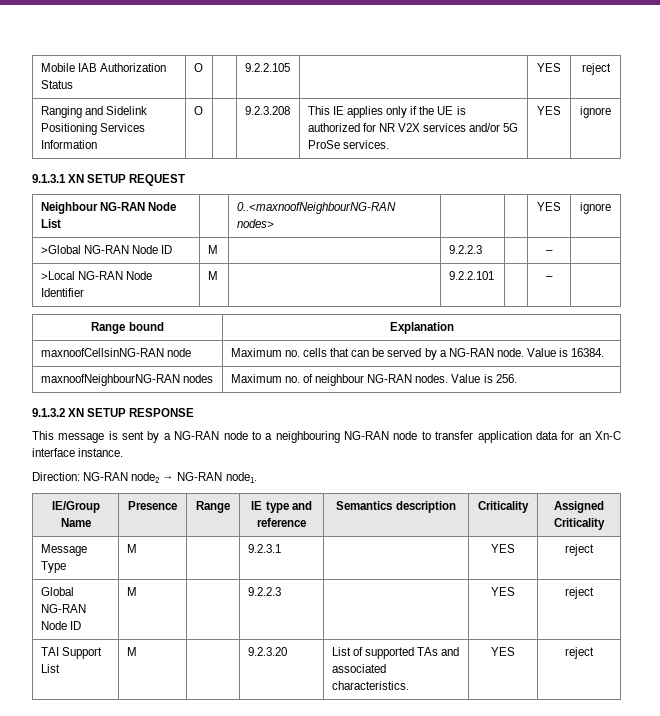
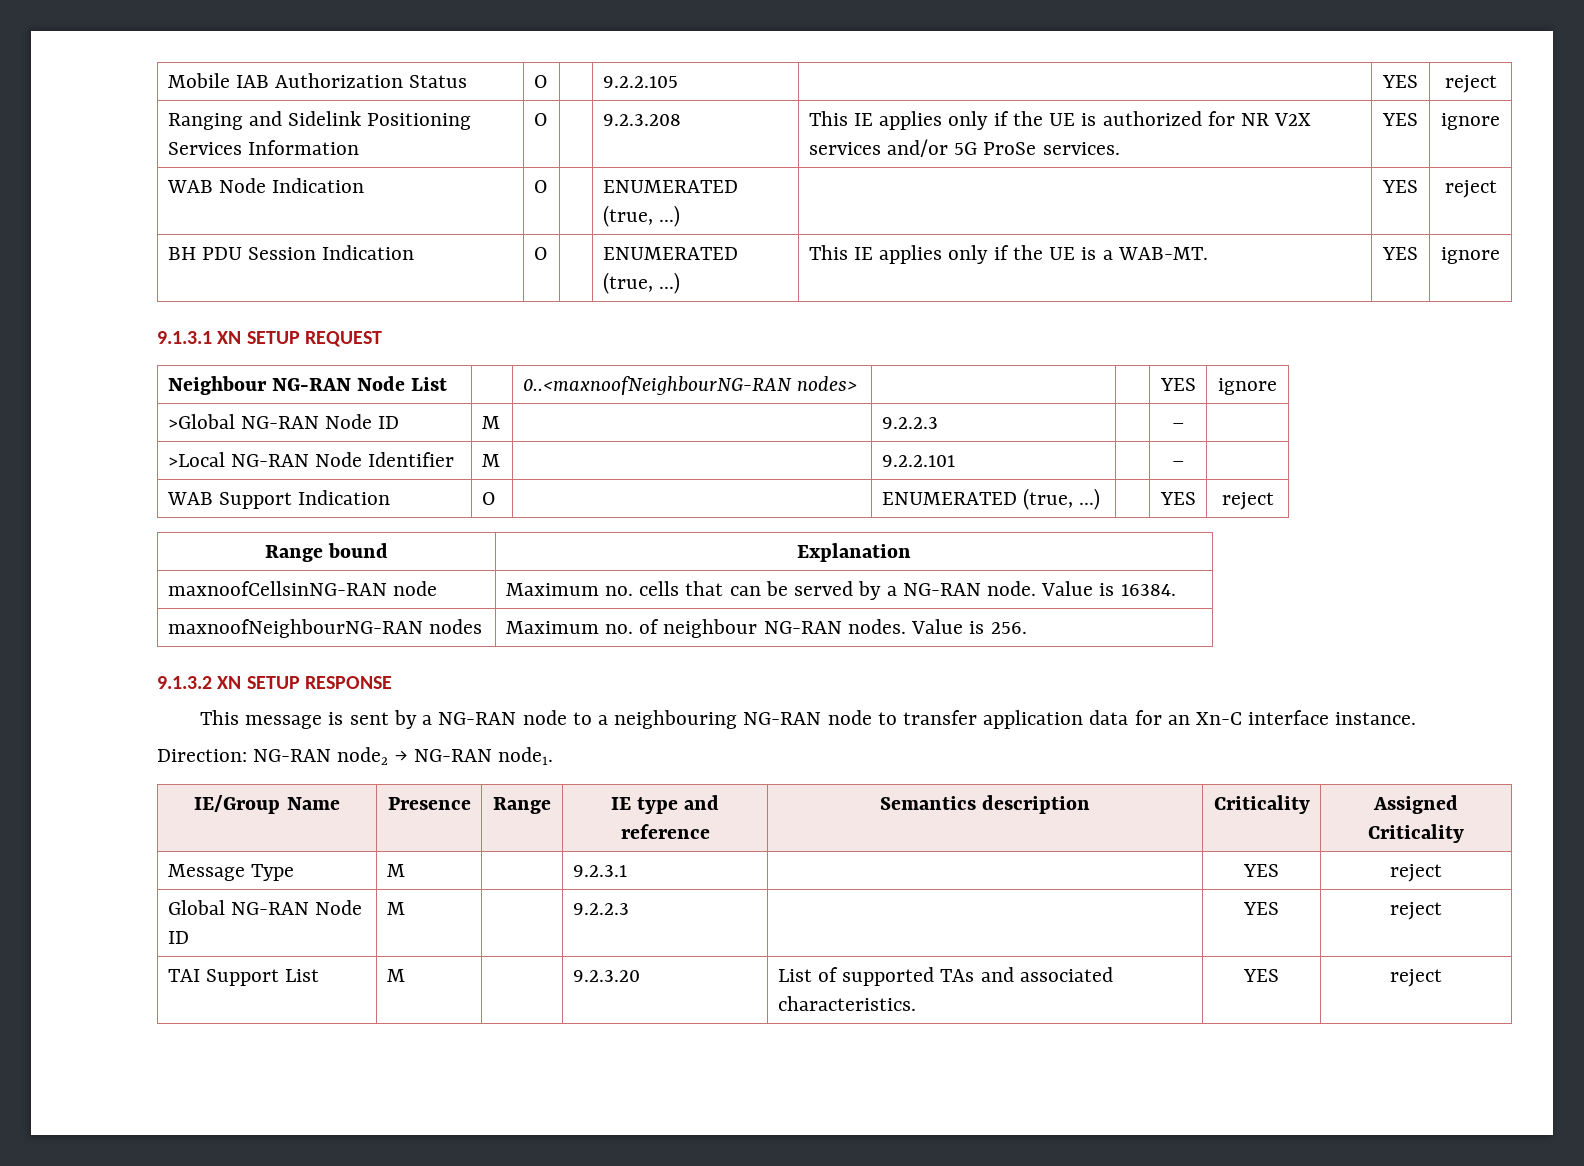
(611, 112) none -> [166,178,365,193] [533,180,547,193] [602,180,738,193] [602,205,681,227] [1382,180,1418,193] [1444,180,1497,198] [167,245,415,260] [533,247,547,260] [602,247,738,260] [602,272,681,294] [808,245,1208,264] [1382,247,1418,260] [1441,247,1500,264] // WAB Node Indication | O | | ENUMERATED (true, ...) | | YES | reject // BH PDU Session Indication | O | | ENUMERATED (true, ...) | This IE applies only if the UE is a WAB-MT. | YES | ignore
(553, 278) none -> [166,490,391,509] [481,492,495,505] [881,488,1101,510] [1159,492,1196,505] [1221,492,1274,510] // WAB Support Indication | O | | ENUMERATED (true, ...) | | YES | reject

